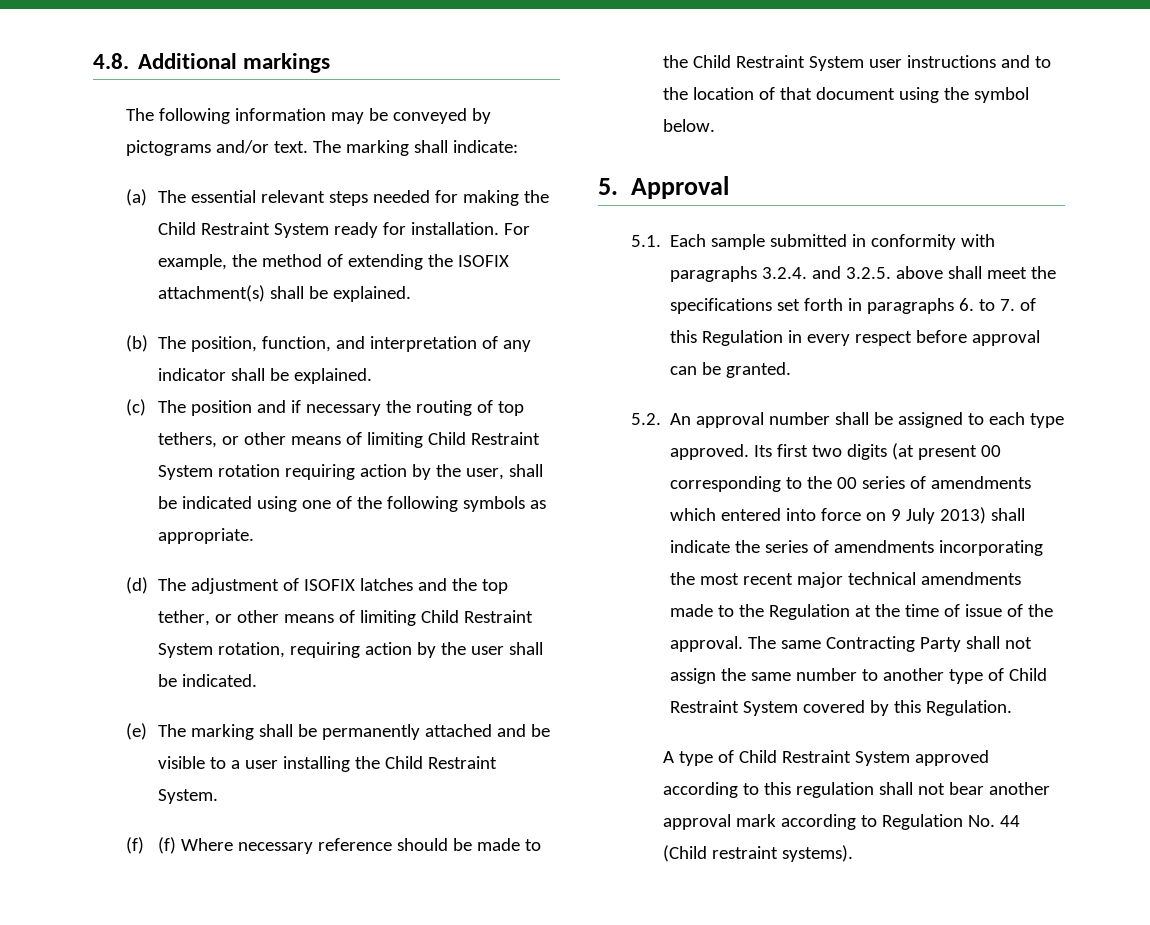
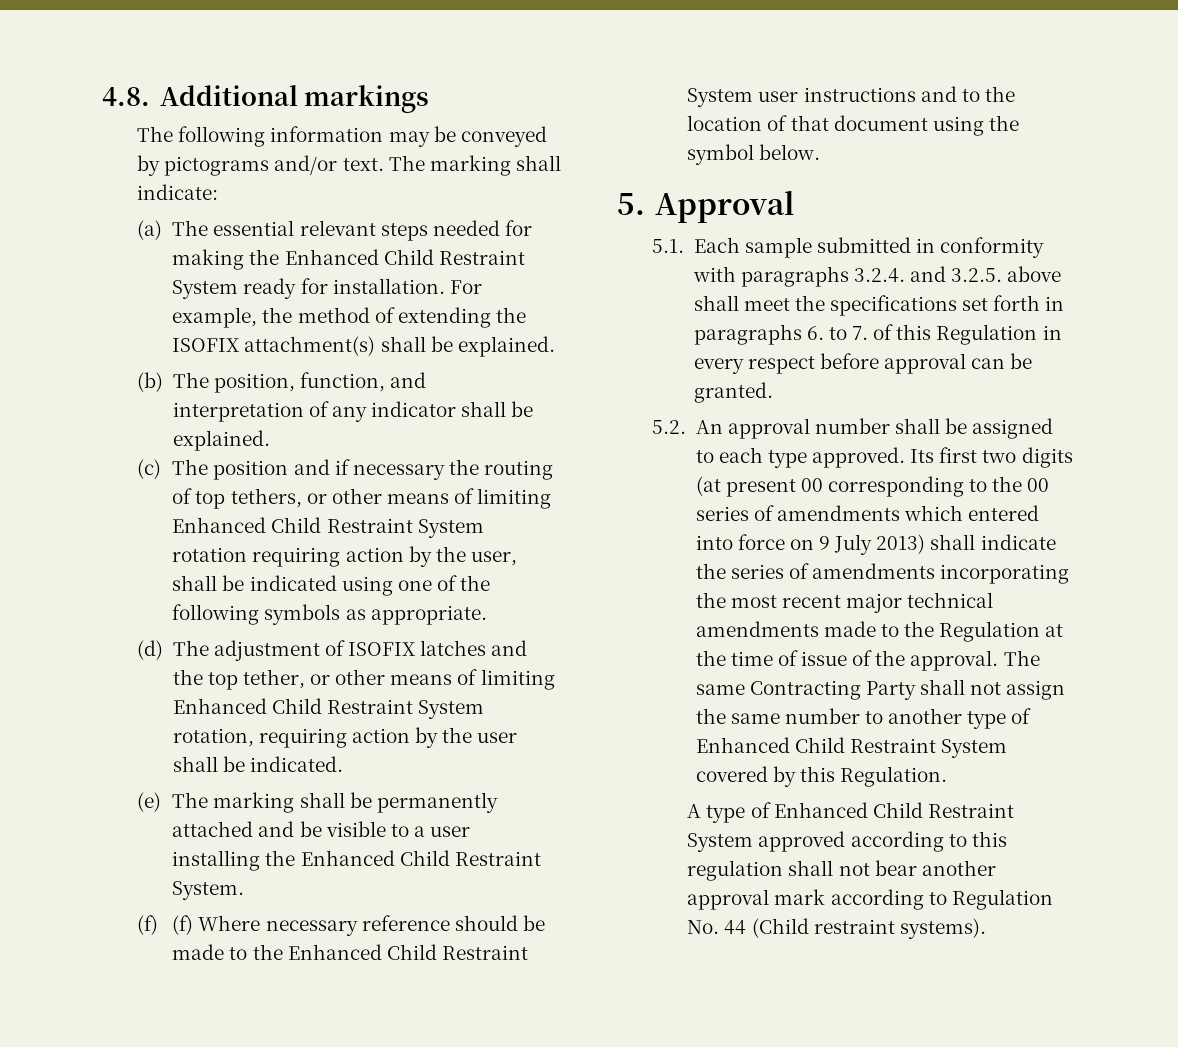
(550, 196) none -> [284,249,379,265] Enhanced
(424, 440) none -> [172,517,267,533] Enhanced
(417, 618) none -> [172,698,267,714] Enhanced
(381, 762) none -> [300,850,395,866] Enhanced
(689, 61) none -> [287,944,382,960] Enhanced
(1004, 674) none -> [695,737,790,753] Enhanced
(735, 756) none -> [773,802,868,818] Enhanced

